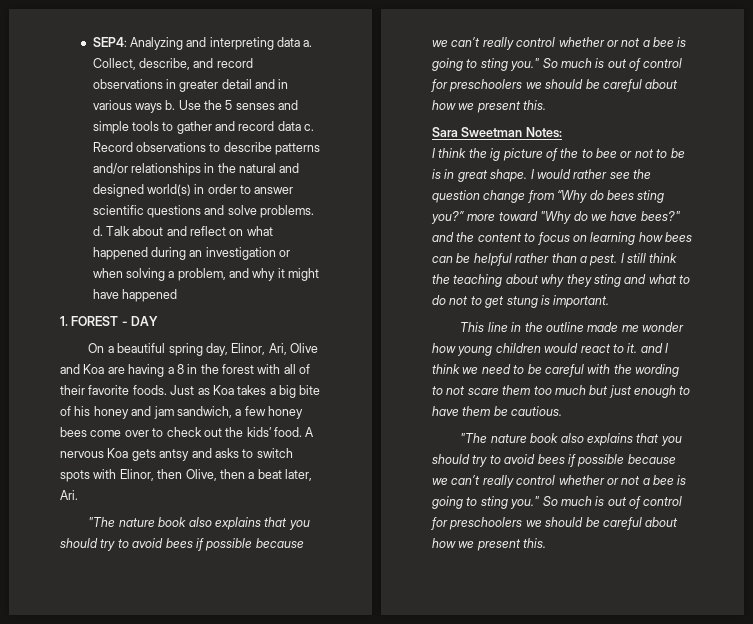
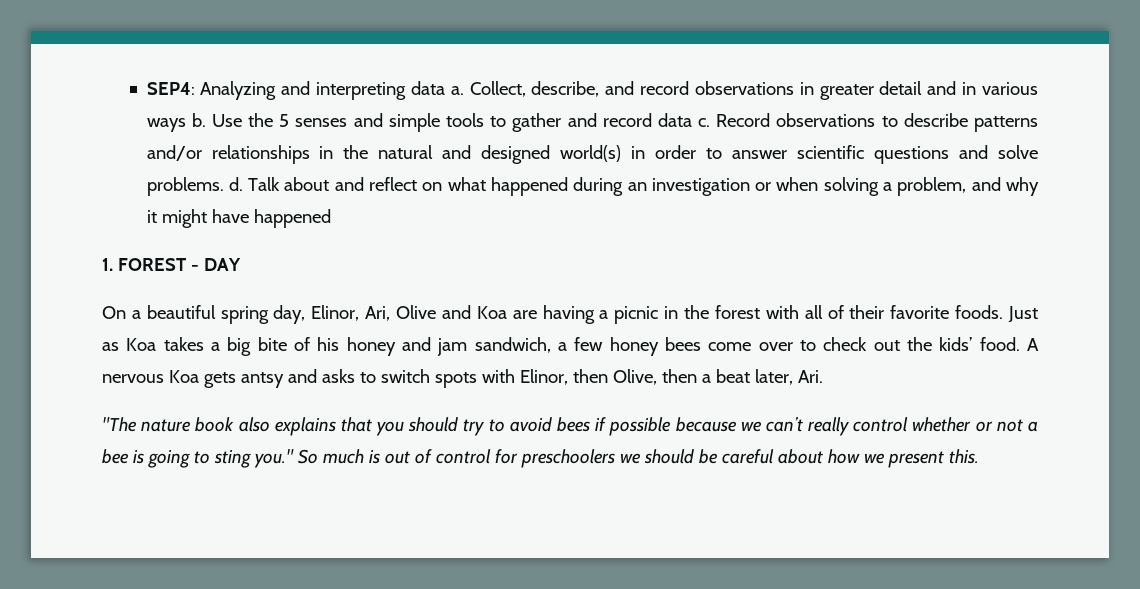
[176,364,184,374] 8 -> [614,306,659,324] picnic
[432,127,562,138] [432,148,685,161] [432,169,651,182] [432,190,665,203] [431,211,680,224] [432,232,692,245] [432,253,678,266] [432,274,690,287] [432,295,610,308] [460,322,685,332] [432,343,668,356] [432,364,679,377] [432,385,691,398] [432,406,563,416] [460,433,682,446] [432,454,676,467] [432,475,687,488] [432,496,683,509] [431,517,679,530] [432,538,547,551] // Sara Sweetman Notes: // I think the ig picture of the to bee or not to be is in great shape. I would rather see the question change from “Why do bees sting you?” more toward "Why do we have bees?" and the content to focus on learning how bees can be helpful rather than a pest. I still think the teaching about why they sting and what to do not to get stung is important. // This line in the outline made me wonder how young children would react to it. and I think we need to be careful with the wording to not scare them too much but just enough to have them be cautious. // "The nature book also explains that you should try to avoid bees if possible because we can’t really control whether or not a bee is going to sting you." So much is out of control for preschoolers we should be careful about how we present this. -> (979, 456) none

